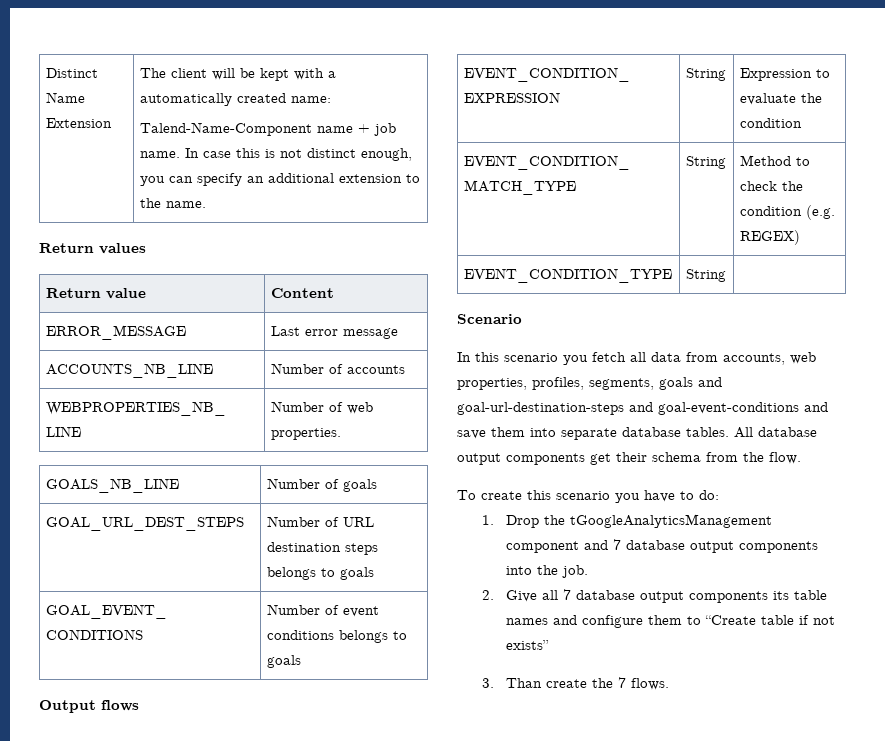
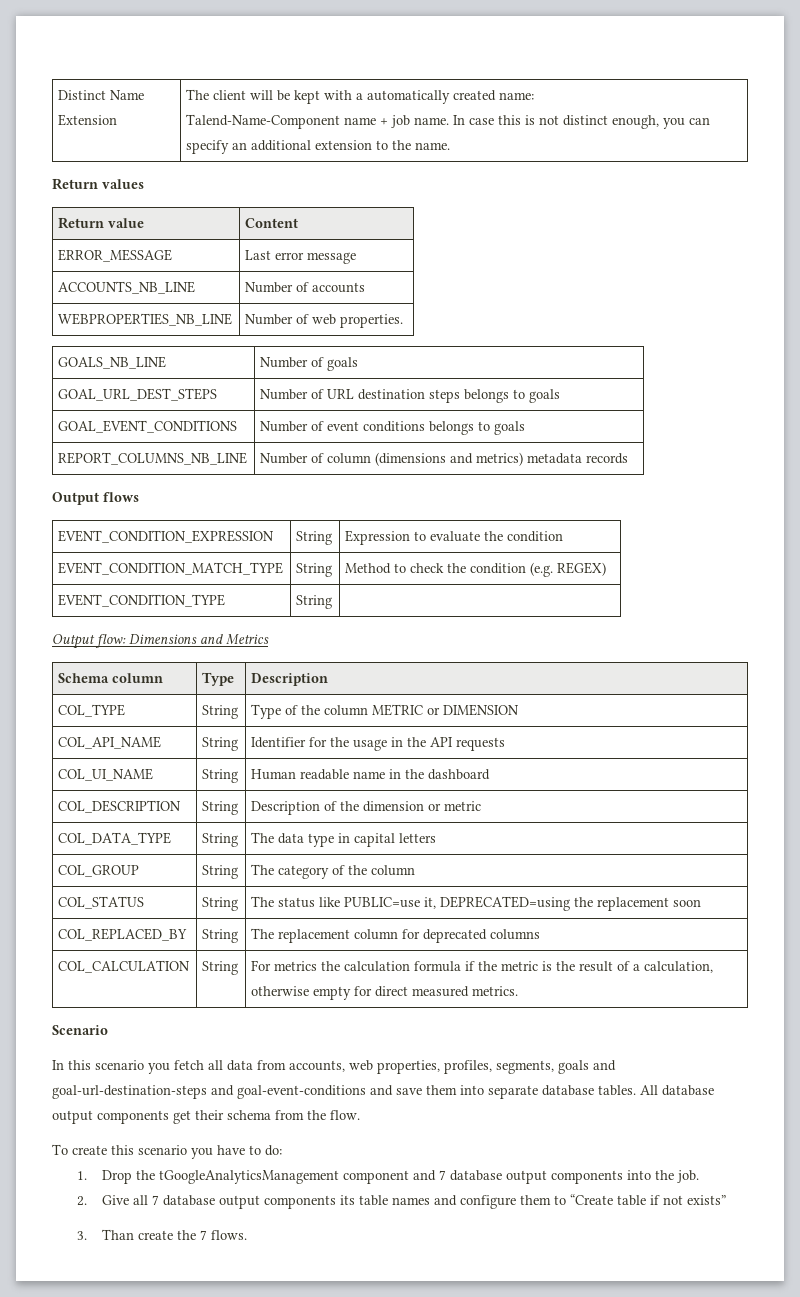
(301, 661) none -> [58,452,248,465] [260,452,629,466] // REPORT_COLUMNS_NB_LINE | Number of column (dimensions and metrics) metadata records
(726, 275) none -> [52,634,269,649] [58,673,164,683] [202,672,235,686] [251,673,329,686] [58,704,126,717] [202,705,239,719] [251,704,520,719] [58,736,162,749] [202,737,239,751] [251,737,506,751] [58,768,154,781] [202,769,239,783] [251,769,491,780] [58,800,182,813] [202,801,239,815] [251,801,482,815] [58,832,172,845] [202,833,239,847] [251,832,437,847] [58,865,140,877] [202,865,239,879] [251,864,416,879] [58,896,145,909] [202,897,239,911] [251,896,702,911] [58,928,188,941] [202,929,239,943] [251,928,541,943] [58,960,191,973] [202,961,239,975] [251,960,714,973] [251,986,519,1000] // Output flow: Dimensions and Metrics // Schema column | Type | Description // COL_TYPE | String | Type of the column METRIC or DIMENSION // COL_API_NAME | String | Identifier for the usage in the API requests // COL_UI_NAME | String | Human readable name in the dashboard // COL_DESCRIPTION | String | Description of the dimension or metric // COL_DATA_TYPE | String | The data type in capital letters // COL_GROUP | String | The category of the column // COL_STATUS | String | The status like PUBLIC=use it, DEPRECATED=using the replacement soon // COL_REPLACED_BY | String | The replacement column for deprecated columns // COL_CALCULATION | String | For metrics the calculation formula if the metric is the result of a calculation, otherwise empty for direct measured metrics.

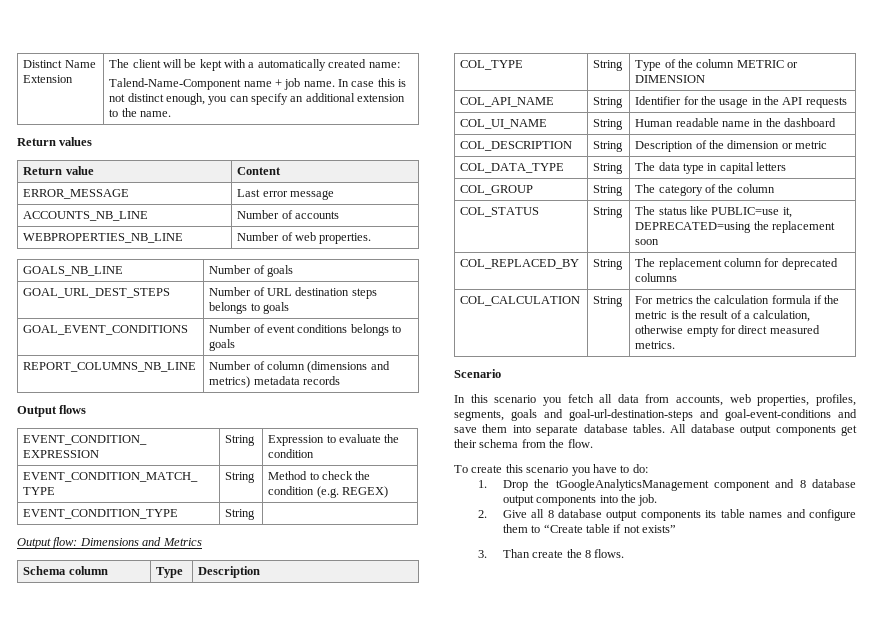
[439,1170,447,1180] 7 -> [799,480,806,488] 8
[152,1195,160,1205] 7 -> [547,510,554,518] 8
[200,1230,208,1240] 7 -> [584,550,591,558] 8

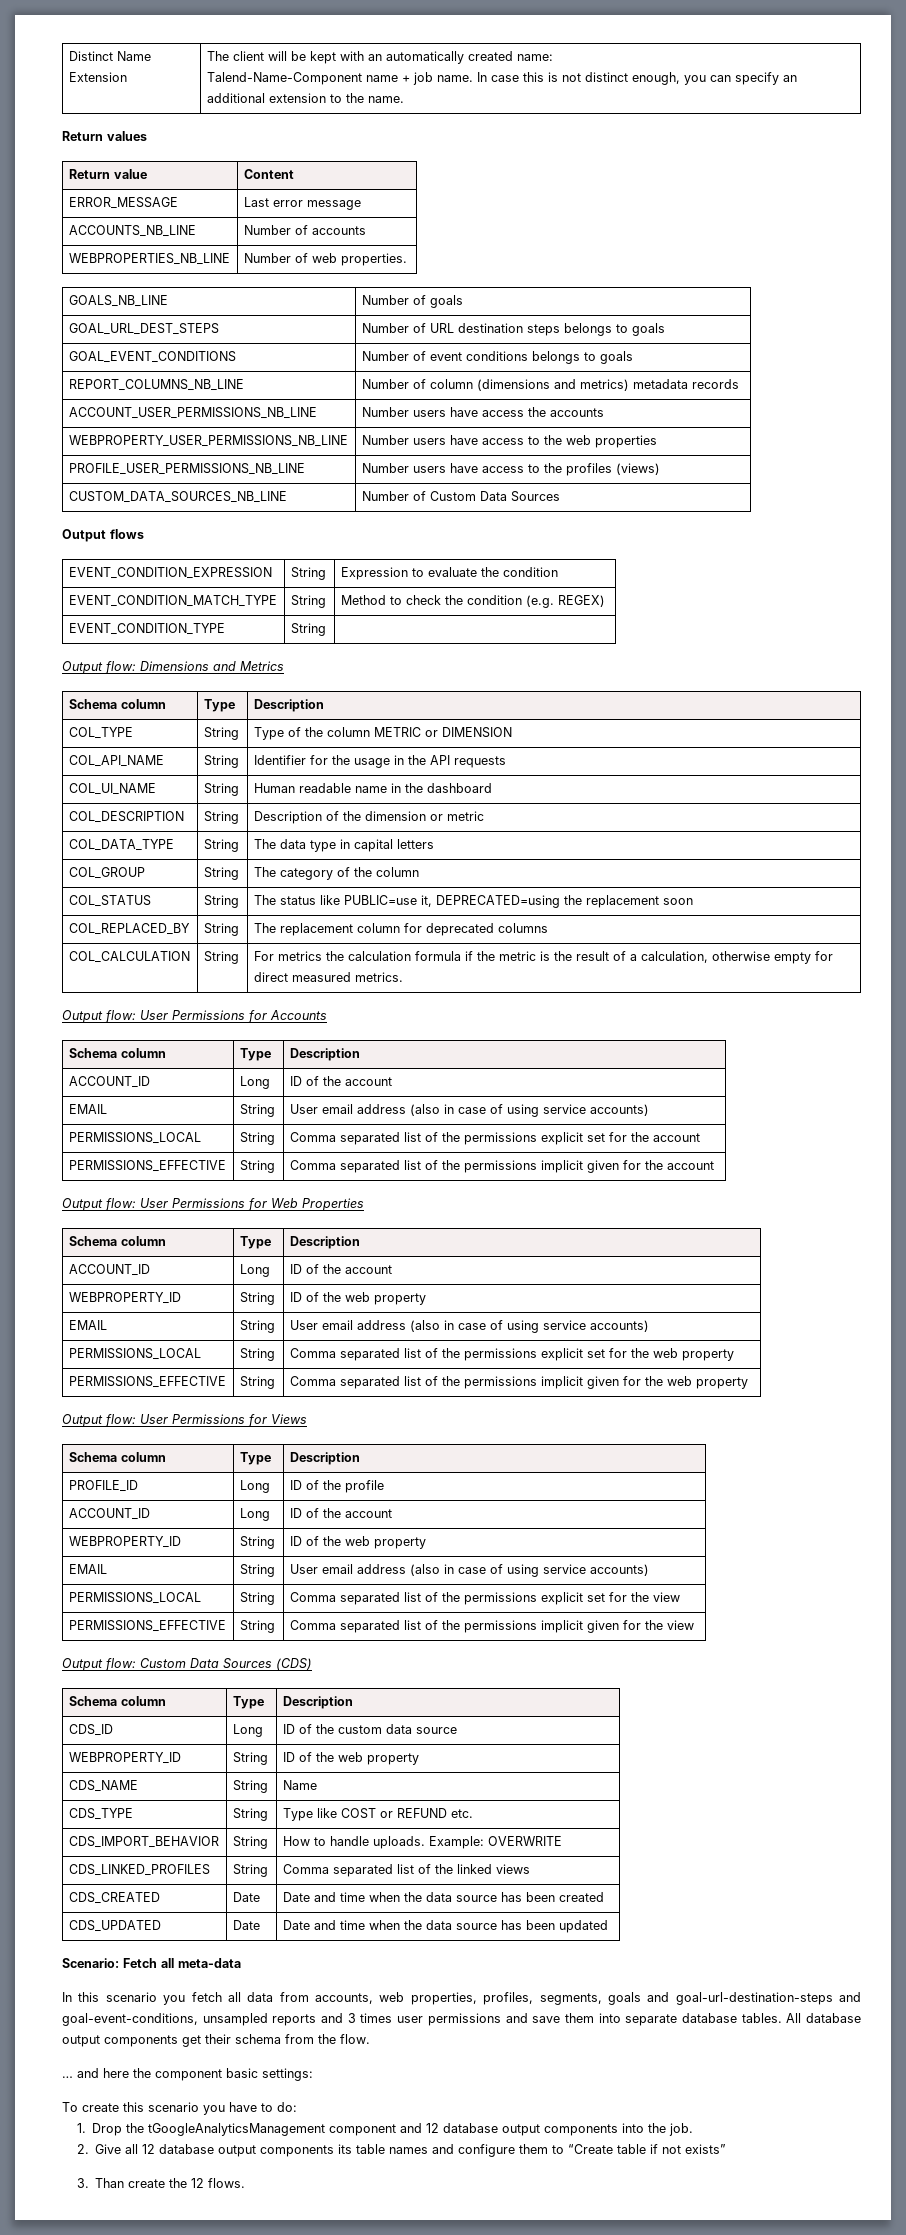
[248,62,255,68] a -> [367,54,382,61] an
(340, 380) none -> [68,407,317,419] [361,407,604,417] [68,435,348,447] [361,435,657,448] [68,463,305,475] [361,463,660,476] [68,491,287,503] [361,491,560,502] // ACCOUNT_USER_PERMISSIONS_NB_LINE | Number users have access the accounts // WEBPROPERTY_USER_PERMISSIONS_NB_LINE | Number users have access to the web properties // PROFILE_USER_PERMISSIONS_NB_LINE | Number users have access to the profiles (views) // CUSTOM_DATA_SOURCES_NB_LINE | Number of Custom Data Sources
[454,369,501,378] Scenario -> [62,1010,327,1023] [68,1048,166,1058] [239,1048,271,1061] [289,1048,360,1061] [68,1076,150,1088] [239,1076,270,1089] [289,1076,392,1086] [68,1104,107,1114] [239,1104,275,1117] [289,1104,649,1117] [68,1132,201,1144] [239,1132,275,1145] [289,1132,700,1145] [68,1160,226,1172] [239,1160,275,1173] [289,1160,714,1173] [62,1198,364,1211] [68,1236,166,1246] [239,1236,271,1249] [289,1236,360,1249] [68,1264,150,1276] [239,1264,270,1277] [289,1264,392,1274] [68,1292,181,1304] [239,1292,275,1305] [289,1292,426,1305] [68,1320,107,1330] [239,1320,275,1333] [289,1320,649,1333] [68,1348,201,1360] [239,1348,275,1361] [289,1348,734,1361] [68,1376,226,1388] [239,1376,275,1389] [289,1376,748,1389] [62,1414,307,1427] [68,1452,166,1462] [239,1452,271,1465] [289,1452,360,1465] [68,1480,138,1492] [239,1480,270,1493] [289,1480,384,1493] [68,1508,150,1520] [239,1508,270,1521] [289,1508,392,1518] [68,1536,181,1548] [239,1536,275,1549] [289,1536,426,1549] [68,1564,107,1574] [239,1564,275,1577] [289,1564,649,1577] [68,1592,201,1604] [239,1592,275,1605] [289,1592,680,1605] [68,1620,226,1632] [239,1620,275,1633] [289,1620,694,1633] [62,1658,312,1671] [68,1696,166,1706] [232,1696,264,1709] [282,1696,353,1709] [68,1724,113,1736] [232,1724,263,1737] [282,1724,457,1734] [68,1752,181,1764] [232,1752,268,1765] [282,1752,419,1765] [68,1780,138,1792] [232,1780,268,1793] [282,1780,317,1790] [68,1808,133,1820] [232,1808,268,1821] [282,1808,473,1821] [68,1836,219,1848] [232,1836,268,1849] [282,1836,562,1849] [68,1864,210,1876] [232,1864,268,1877] [282,1864,530,1877] [68,1892,160,1904] [232,1892,260,1902] [282,1892,604,1902] [68,1920,161,1932] [232,1920,260,1930] [282,1920,608,1933] [62,1958,241,1968] Output flow: User Permissions for Accounts // Schema column | Type | Description // ACCOUNT_ID | Long | ID of the account // EMAIL | String | User email address (also in case of using service accounts) // PERMISSIONS_LOCAL | String | Comma separated list of the permissions explicit set for the account // PERMISSIONS_EFFECTIVE | String | Comma separated list of the permissions implicit given for the account // Output flow: User Permissions for Web Properties // Schema column | Type | Description // ACCOUNT_ID | Long | ID of the account // WEBPROPERTY_ID | String | ID of the web property // EMAIL | String | User email address (also in case of using service accounts) // PERMISSIONS_LOCAL | String | Comma separated list of the permissions explicit set for the web property // PERMISSIONS_EFFECTIVE | String | Comma separated list of the permissions implicit given for the web property // Output flow: User Permissions for Views // Schema column | Type | Description // PROFILE_ID | Long | ID of the profile // ACCOUNT_ID | Long | ID of the account // WEBPROPERTY_ID | String | ID of the web property // EMAIL | String | User email address (also in case of using service accounts) // PERMISSIONS_LOCAL | String | Comma separated list of the permissions explicit set for the view // PERMISSIONS_EFFECTIVE | String | Comma separated list of the permissions implicit given for the view // Output flow: Custom Data Sources (CDS) // Schema column | Type | Description // CDS_ID | Long | ID of the custom data source // WEBPROPERTY_ID | String | ID of the web property // CDS_NAME | String | Name // CDS_TYPE | String | Type like COST or REFUND etc. // CDS_IMPORT_BEHAVIOR | String | How to handle uploads. Example: OVERWRITE // CDS_LINKED_PROFILES | String | Comma separated list of the linked views // CDS_CREATED | Date | Date and time when the data source has been created // CDS_UPDATED | Date | Date and time when the data source has been updated // Scenario: Fetch all meta-data
[725,409,831,421] goal-event-conditions -> [62,2013,501,2026] goal-event-conditions, unsampled reports and 3 times user permissions
(593, 443) none -> [62,2068,313,2081] // … and here the component basic settings:
[799,480,806,488] 8 -> [425,2123,439,2133] 12
[547,510,554,518] 8 -> [141,2144,155,2154] 12
[584,550,591,558] 8 -> [190,2178,204,2188] 12

